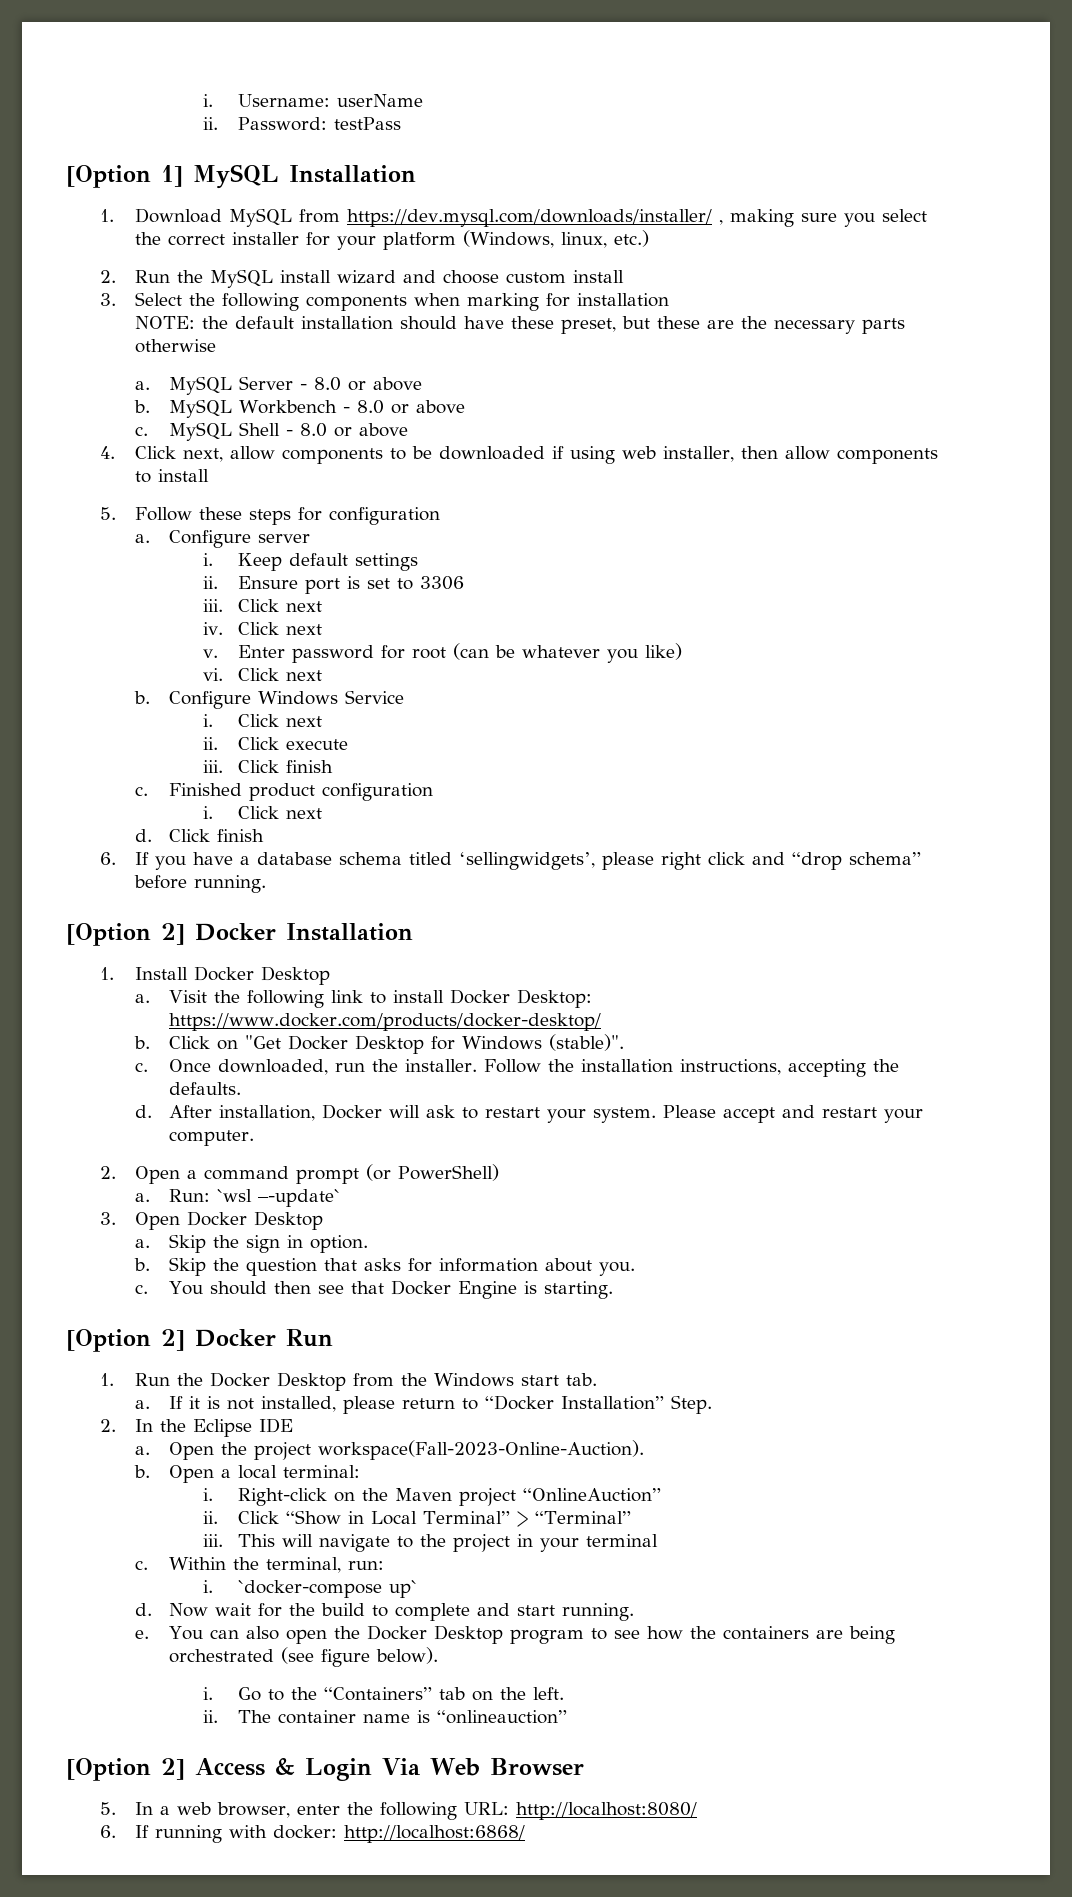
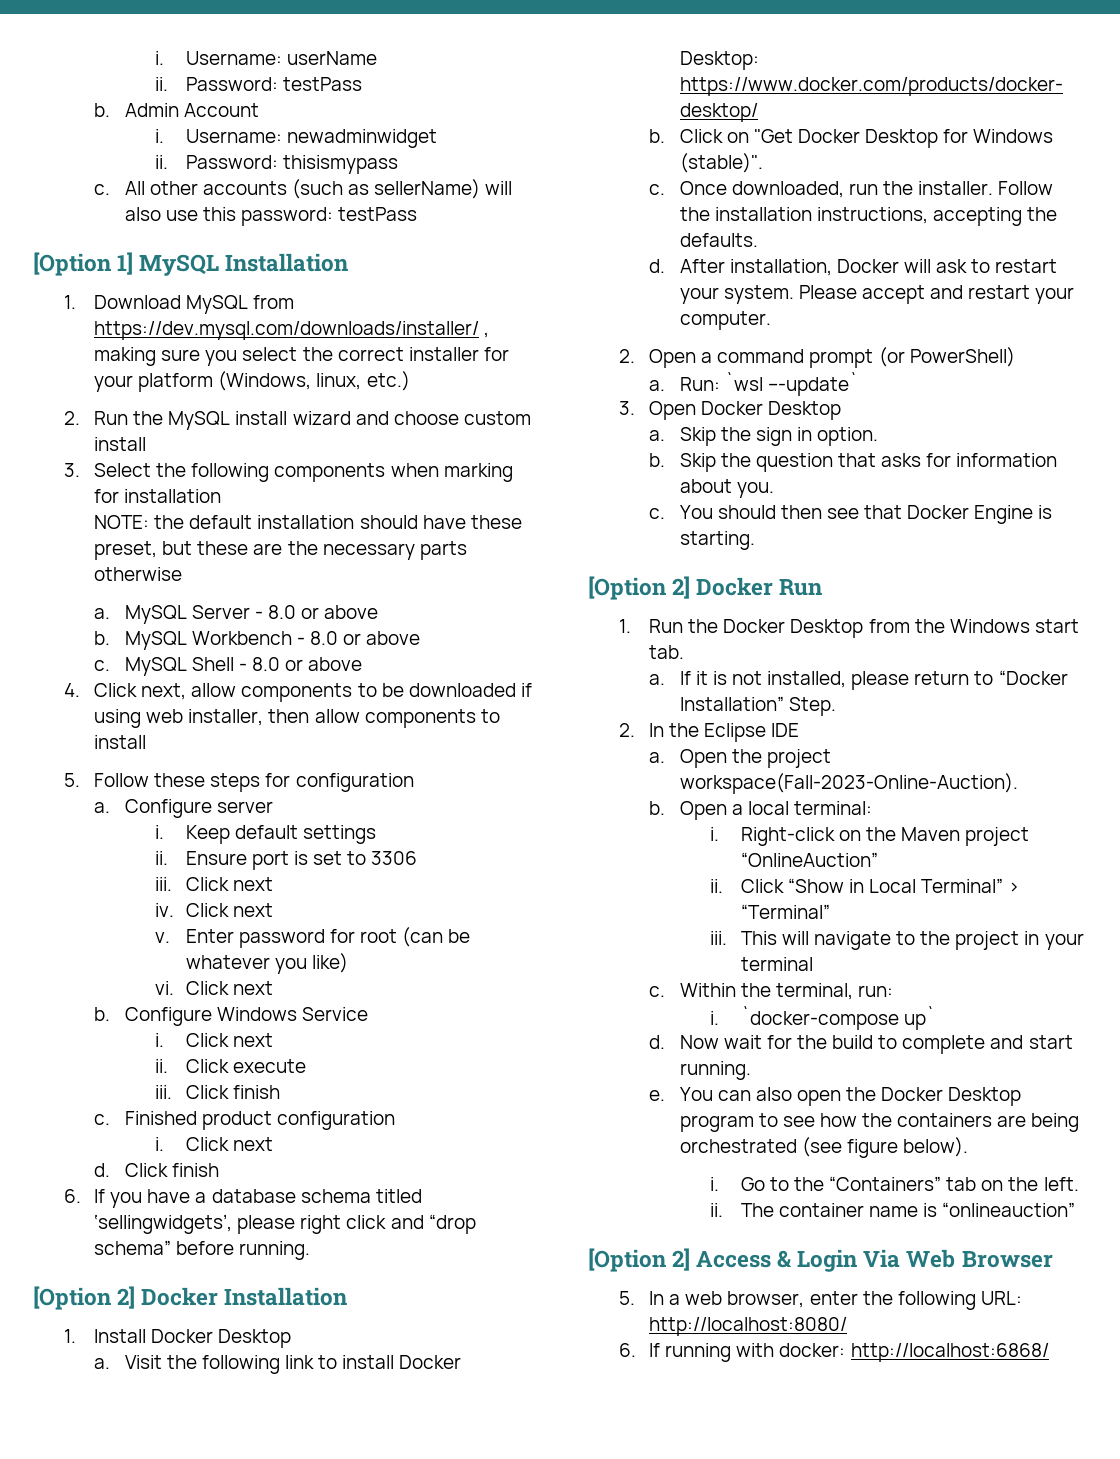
(401, 123) none -> [94,103,259,117] [155,129,437,148] [155,155,398,174] [94,179,513,199] [124,207,418,226] // b. Admin Account // i. Username: newadminwidget // ii. Password: thisismypass // c. All other accounts (such as sellerName) will also use this password: testPass

